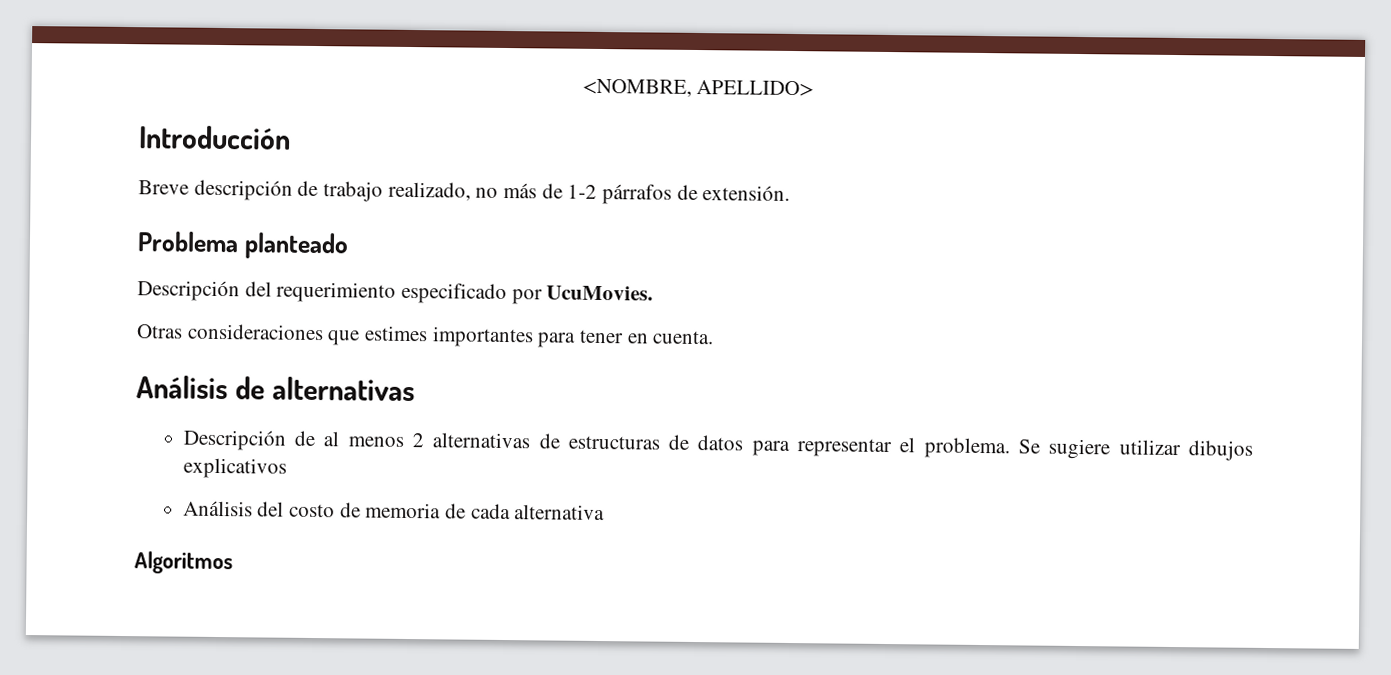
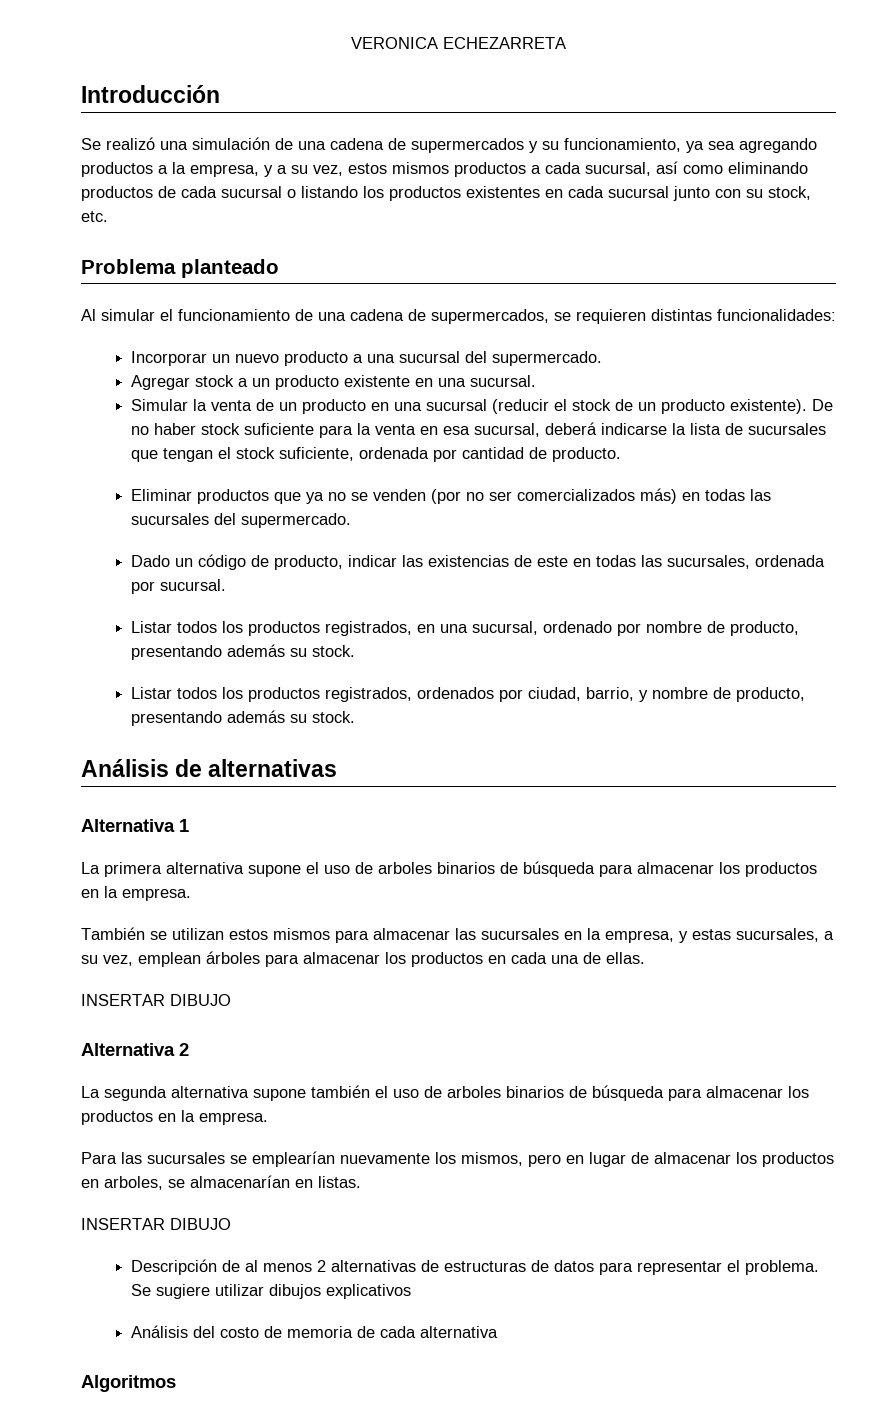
[581,78,815,97] <NOMBRE, APELLIDO> -> [351,37,566,49] VERONICA ECHEZARRETA
[138,179,791,205] [137,231,349,260] [137,280,654,305] [136,323,715,348] [136,375,415,402] Breve descripción de trabajo realizado, no más de 1-2 párrafos de extensión. // Problema planteado // Descripción del requerimiento especificado por UcuMovies. // Otras consideraciones que estimes importantes para tener en cuenta. // Análisis de alternativas -> [81,137,817,153] [81,161,808,177] [81,186,811,201] [81,211,108,222] [81,259,279,278] [81,309,836,324] [130,351,602,366] [130,375,536,390] [130,399,833,414] [130,422,826,438] [130,447,621,462] [130,488,771,504] [130,513,351,528] [130,554,825,570] [130,579,226,594] [130,621,799,636] [130,644,355,660] [130,687,805,702] [130,710,355,726] [81,759,338,777] [81,819,189,832] [81,861,817,877] [81,886,191,901] [81,927,834,943] [81,951,645,967] [81,994,231,1006] [81,1043,189,1056] [81,1085,809,1101] [81,1110,268,1125] [81,1151,834,1167] [81,1175,361,1190] [81,1218,231,1230] Se realizó una simulación de una cadena de supermercados y su funcionamiento, ya sea agregando productos a la empresa, y a su vez, estos mismos productos a cada sucursal, así como eliminando productos de cada sucursal o listando los productos existentes en cada sucursal junto con su stock, etc. // Problema planteado // Al simular el funcionamiento de una cadena de supermercados, se requieren distintas funcionalidades: // Incorporar un nuevo producto a una sucursal del supermercado. // Agregar stock a un producto existente en una sucursal. // Simular la venta de un producto en una sucursal (reducir el stock de un producto existente). De no haber stock suficiente para la venta en esa sucursal, deberá indicarse la lista de sucursales que tengan el stock suficiente, ordenada por cantidad de producto. // Eliminar productos que ya no se venden (por no ser comercializados más) en todas las sucursales del supermercado. // Dado un código de producto, indicar las existencias de este en todas las sucursales, ordenada por sucursal. // Listar todos los productos registrados, en una sucursal, ordenado por nombre de producto, presentando además su stock. // Listar todos los productos registrados, ordenados por ciudad, barrio, y nombre de producto, presentando además su stock. // Análisis de alternativas // Alternativa 1 // La primera alternativa supone el uso de arboles binarios de búsqueda para almacenar los productos en la empresa. // También se utilizan estos mismos para almacenar las sucursales en la empresa, y estas sucursales, a su vez, emplean árboles para almacenar los productos en cada una de ellas. // INSERTAR DIBUJO // Alternativa 2 // La segunda alternativa supone también el uso de arboles binarios de búsqueda para almacenar los productos en la empresa. // Para las sucursales se emplearían nuevamente los mismos, pero en lugar de almacenar los productos en arboles, se almacenarían en listas. // INSERTAR DIBUJO

